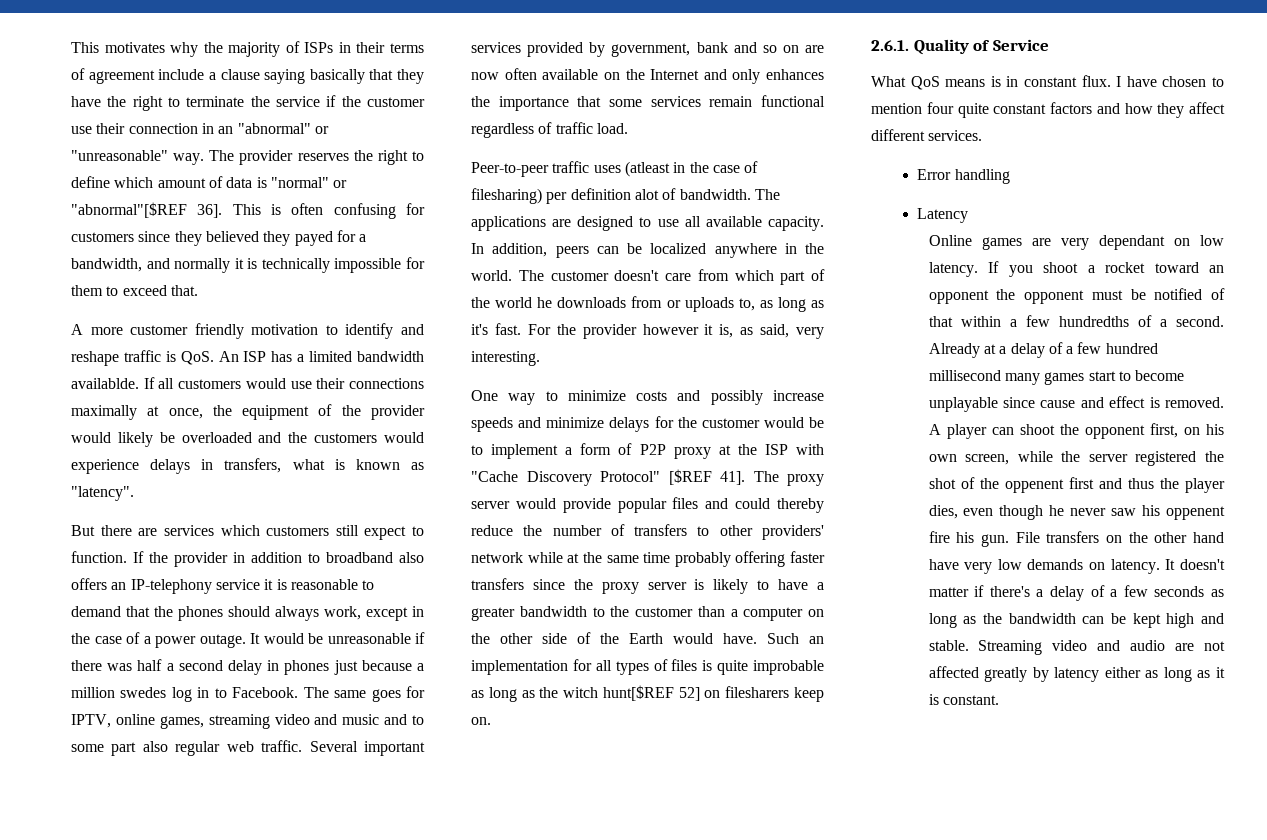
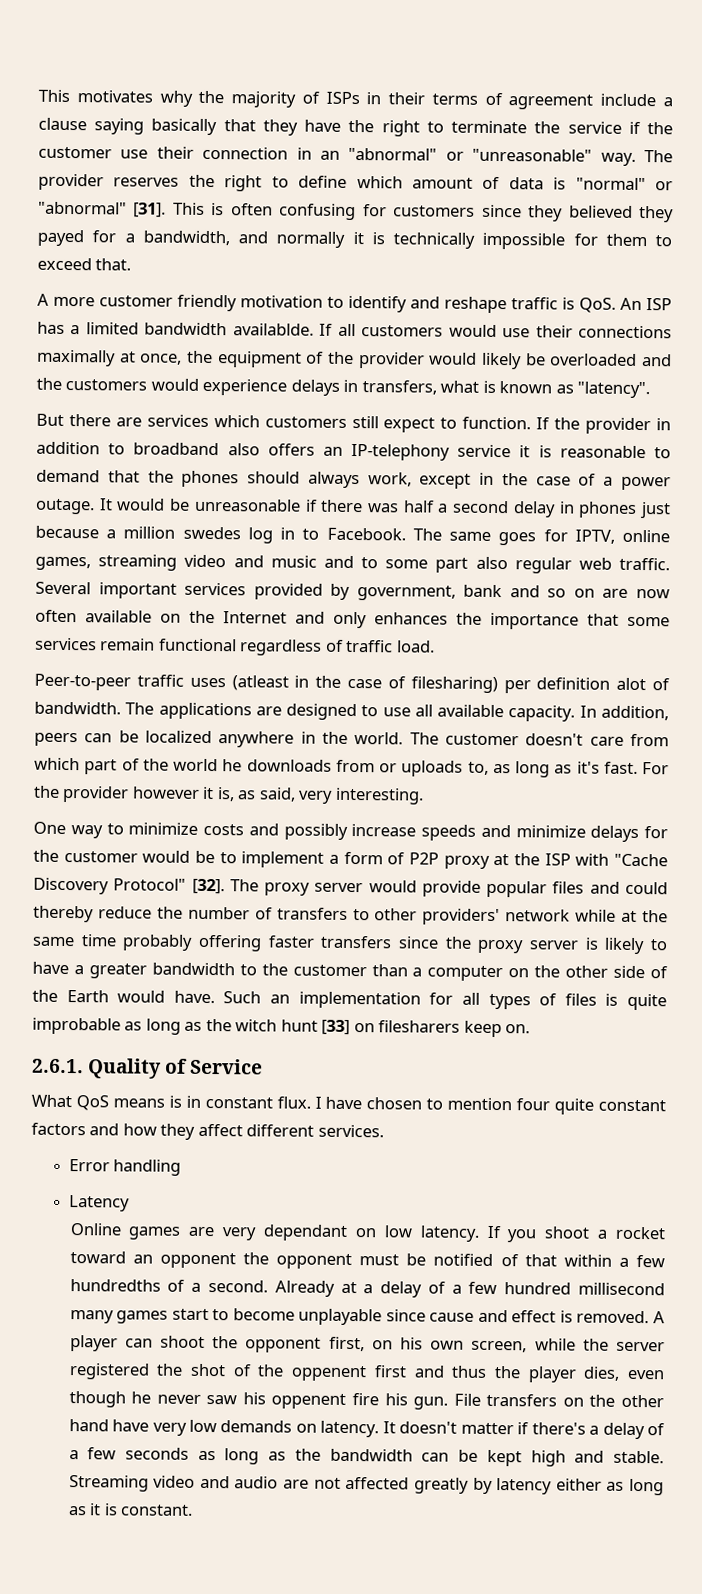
[71,202,223,218] "abnormal"[$REF 36]. -> [38,201,167,218] "abnormal" [31].
[668,469,745,485] [$REF 41]. -> [191,878,225,895] [32].
[602,685,700,701] hunt[$REF 52] -> [280,1019,351,1036] hunt [33]

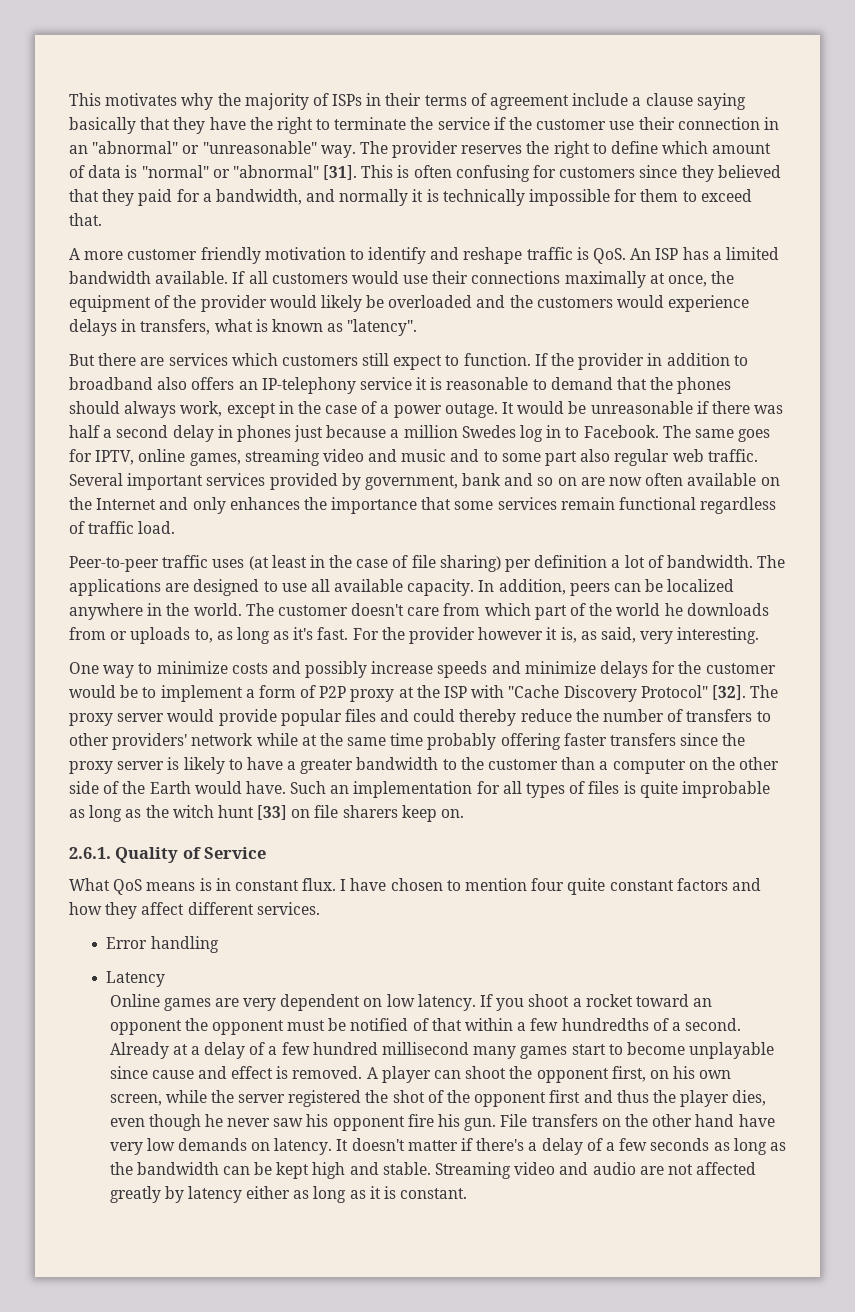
[639,205,674,223] [37,229,84,247] they payed -> [69,189,173,206] that they paid
[232,323,314,336] availablde. -> [155,271,229,284] available.
[182,526,241,540] swedes -> [461,425,516,438] Swedes
[231,675,647,694] (atleast in the case of filesharing) per definition alot -> [248,555,645,572] (at least in the case of file sharing) per definition a lot
[378,1020,461,1033] filesharers -> [314,805,398,818] file sharers
[263,1224,349,1241] dependant -> [280,994,361,1011] dependent
[291,1365,368,1382] oppenent -> [474,1092,547,1107] opponent
[271,1393,347,1409] oppenent -> [332,1116,405,1131] opponent

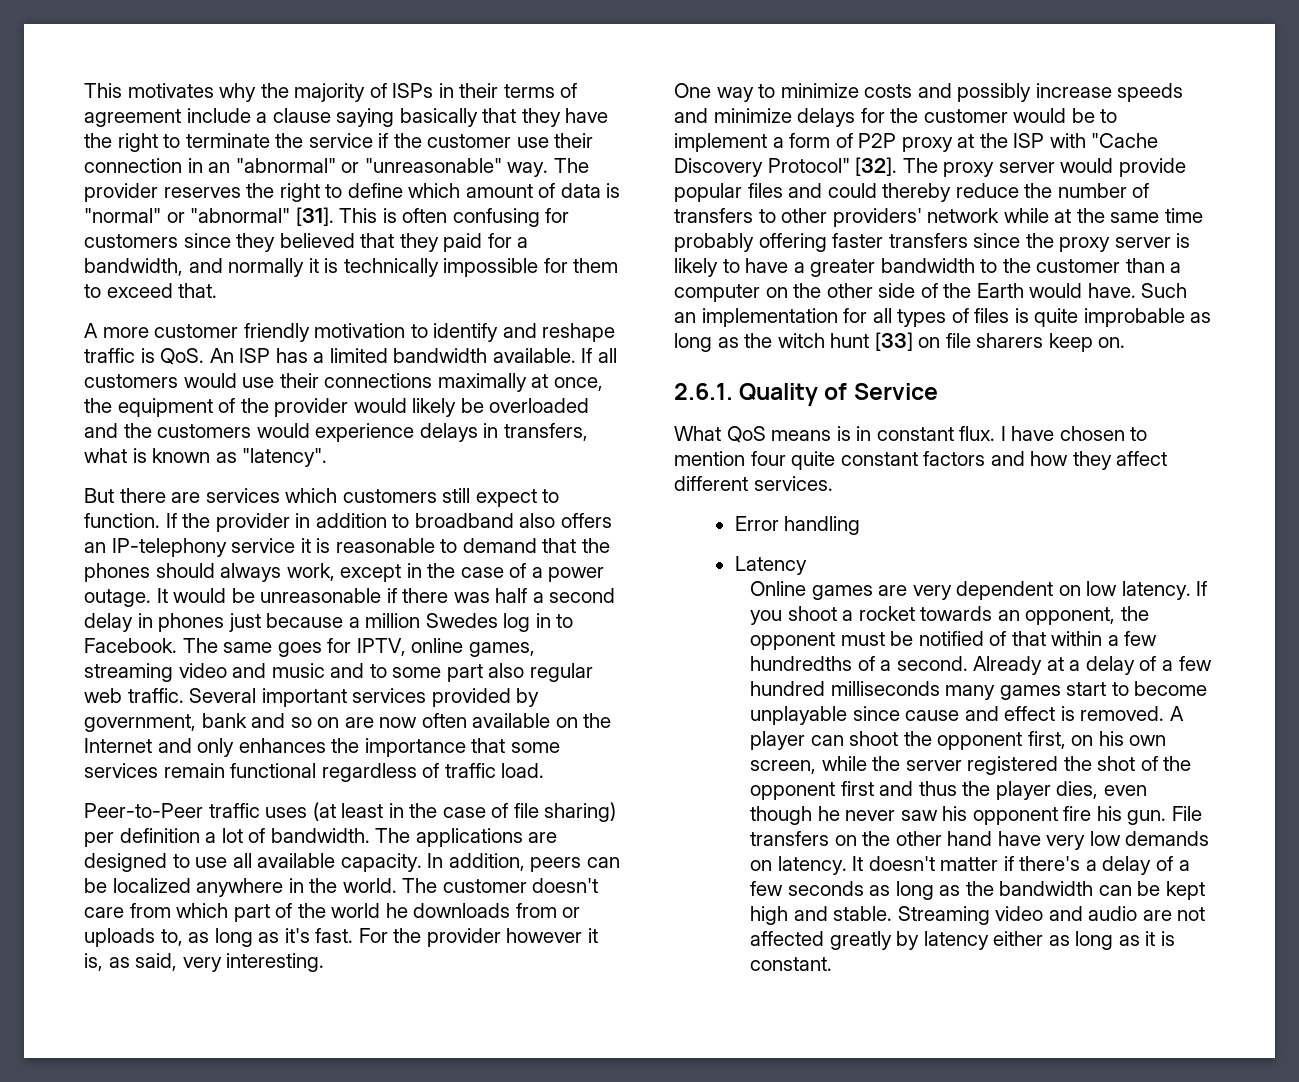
[69,556,159,572] Peer-to-peer -> [84,803,203,818] Peer-to-Peer
[635,994,713,1007] [109,1020,182,1035] toward an opponent -> [920,606,1116,625] towards an opponent,
[382,1042,470,1055] millisecond -> [830,681,940,696] milliseconds

